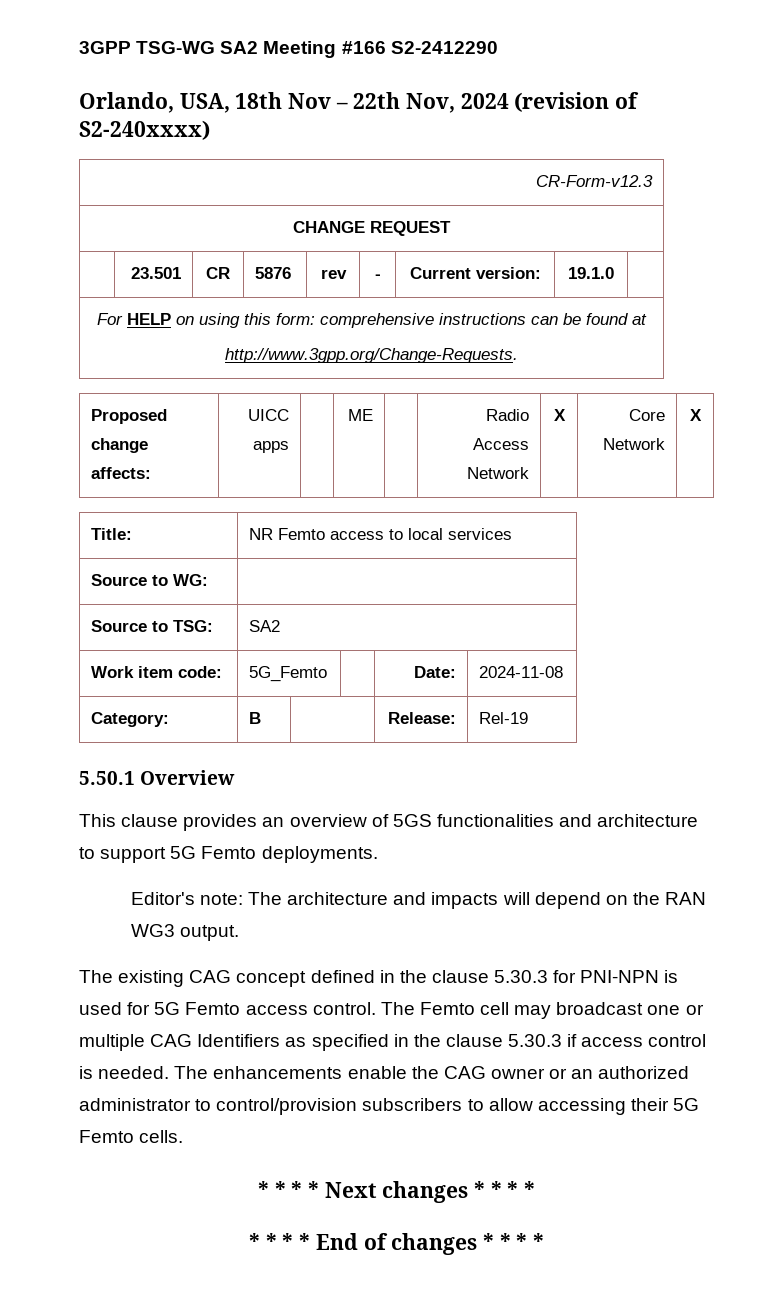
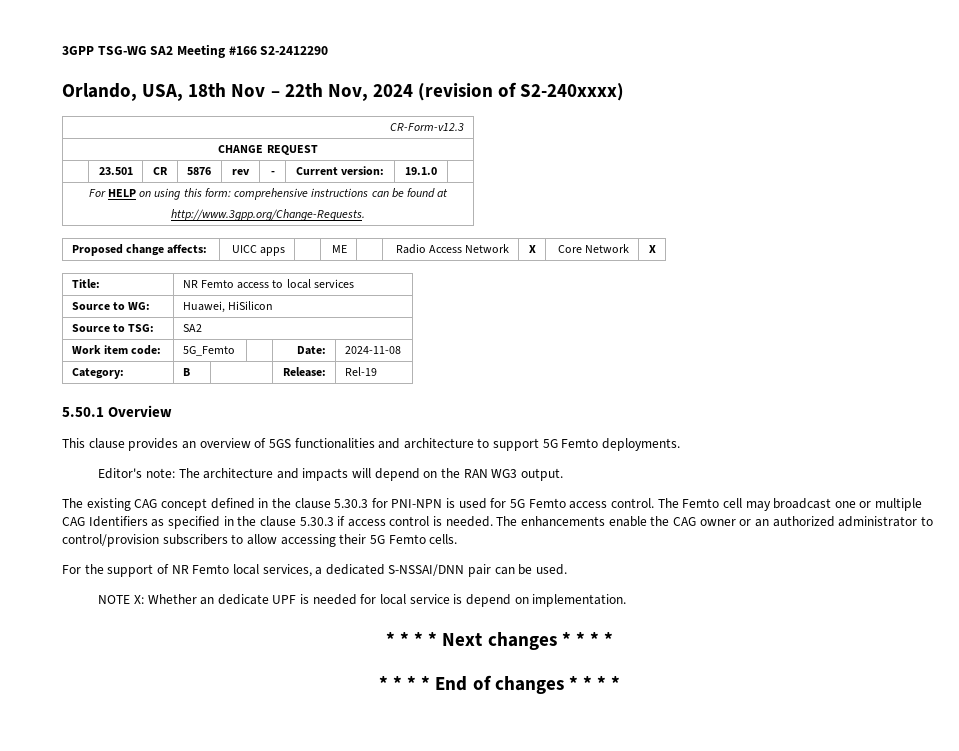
(209, 580) none -> [182,301,273,313] Huawei, HiSilicon
(184, 1136) none -> [62,564,568,577] [98,594,627,607] // For the support of NR Femto local services, a dedicated S-NSSAI/DNN pair can be used. // NOTE X: Whether an dedicate UPF is needed for local service is depend on implementation.

